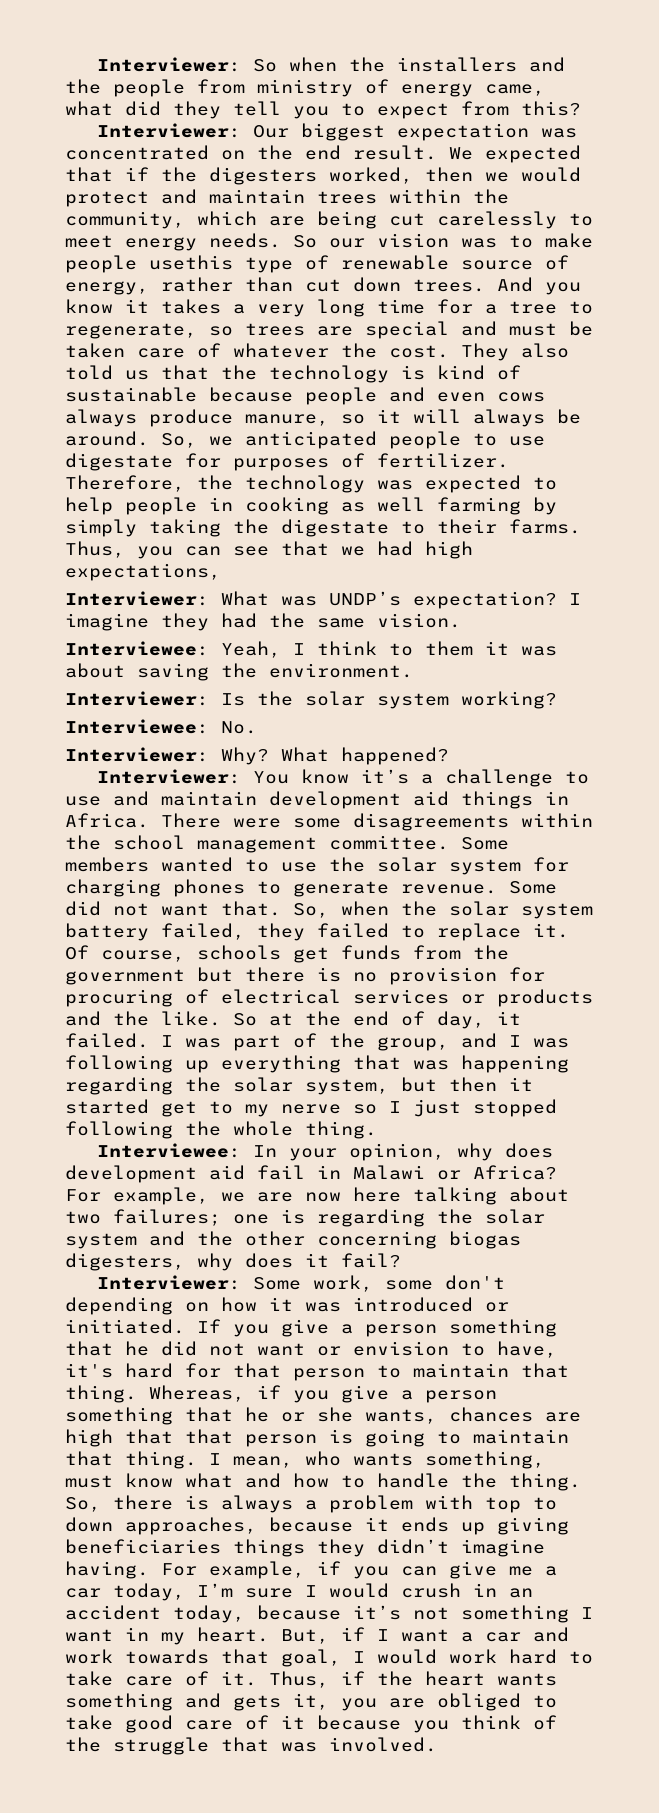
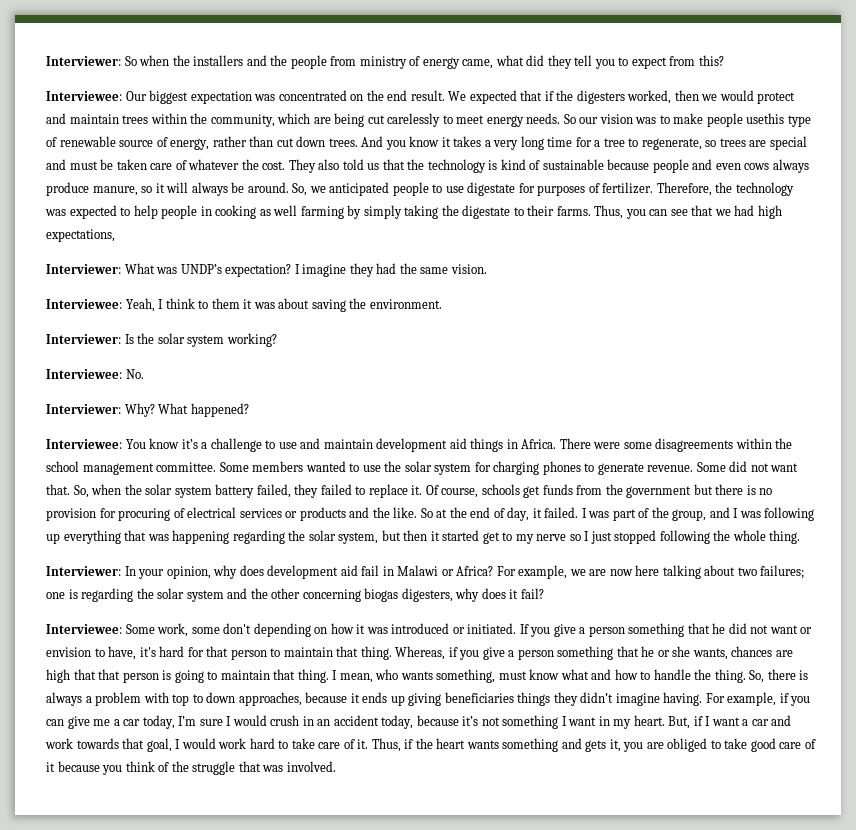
[97,123,242,138] Interviewer: -> [46,91,122,101] Interviewee:
[97,769,242,784] Interviewer: -> [46,439,122,449] Interviewee:
[97,1143,242,1158] Interviewee: -> [46,566,121,576] Interviewer:
[97,1275,242,1290] Interviewer: -> [46,624,122,634] Interviewee:

